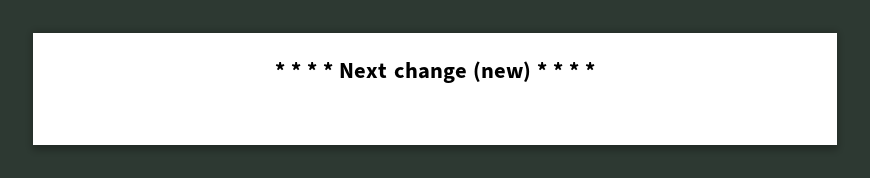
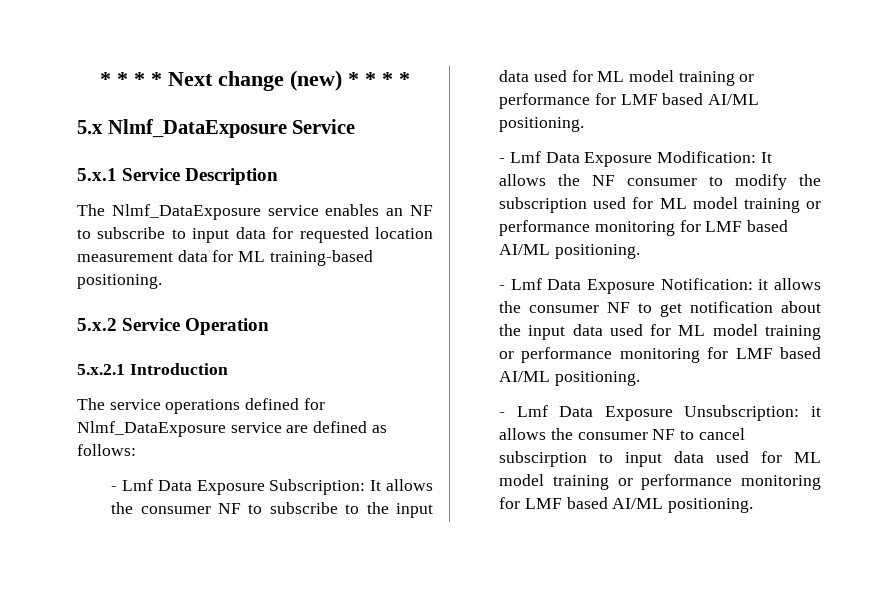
(595, 70) none -> [77,119,356,138] [77,168,279,185] [77,204,434,220] [77,227,434,243] [77,250,373,266] [77,274,162,289] [77,318,270,335] [77,363,228,375] [77,398,325,414] [77,421,387,437] [77,444,136,456] [111,479,433,495] [111,502,433,518] [499,70,755,86] [499,93,759,109] [499,117,585,132] [499,151,772,167] [499,174,821,190] [499,197,821,213] [499,220,788,236] [499,244,640,259] [499,278,821,294] [499,301,821,317] [499,324,821,340] [499,347,821,363] [499,371,640,386] [499,405,821,421] [499,428,745,440] [499,451,821,467] [499,474,821,490] [499,497,753,513] // 5.x Nlmf_DataExposure Service // 5.x.1 Service Description // The Nlmf_DataExposure service enables an NF to subscribe to input data for requested location measurement data for ML training-based positioning. // 5.x.2 Service Operation // 5.x.2.1 Introduction // The service operations defined for Nlmf_DataExposure service are defined as follows: // - Lmf Data Exposure Subscription: It allows the consumer NF to subscribe to the input data used for ML model training or performance for LMF based AI/ML positioning. // - Lmf Data Exposure Modification: It allows the NF consumer to modify the subscription used for ML model training or performance monitoring for LMF based AI/ML positioning. // - Lmf Data Exposure Notification: it allows the consumer NF to get notification about the input data used for ML model training or performance monitoring for LMF based AI/ML positioning. // - Lmf Data Exposure Unsubscription: it allows the consumer NF to cancel subscirption to input data used for ML model training or performance monitoring for LMF based AI/ML positioning.

